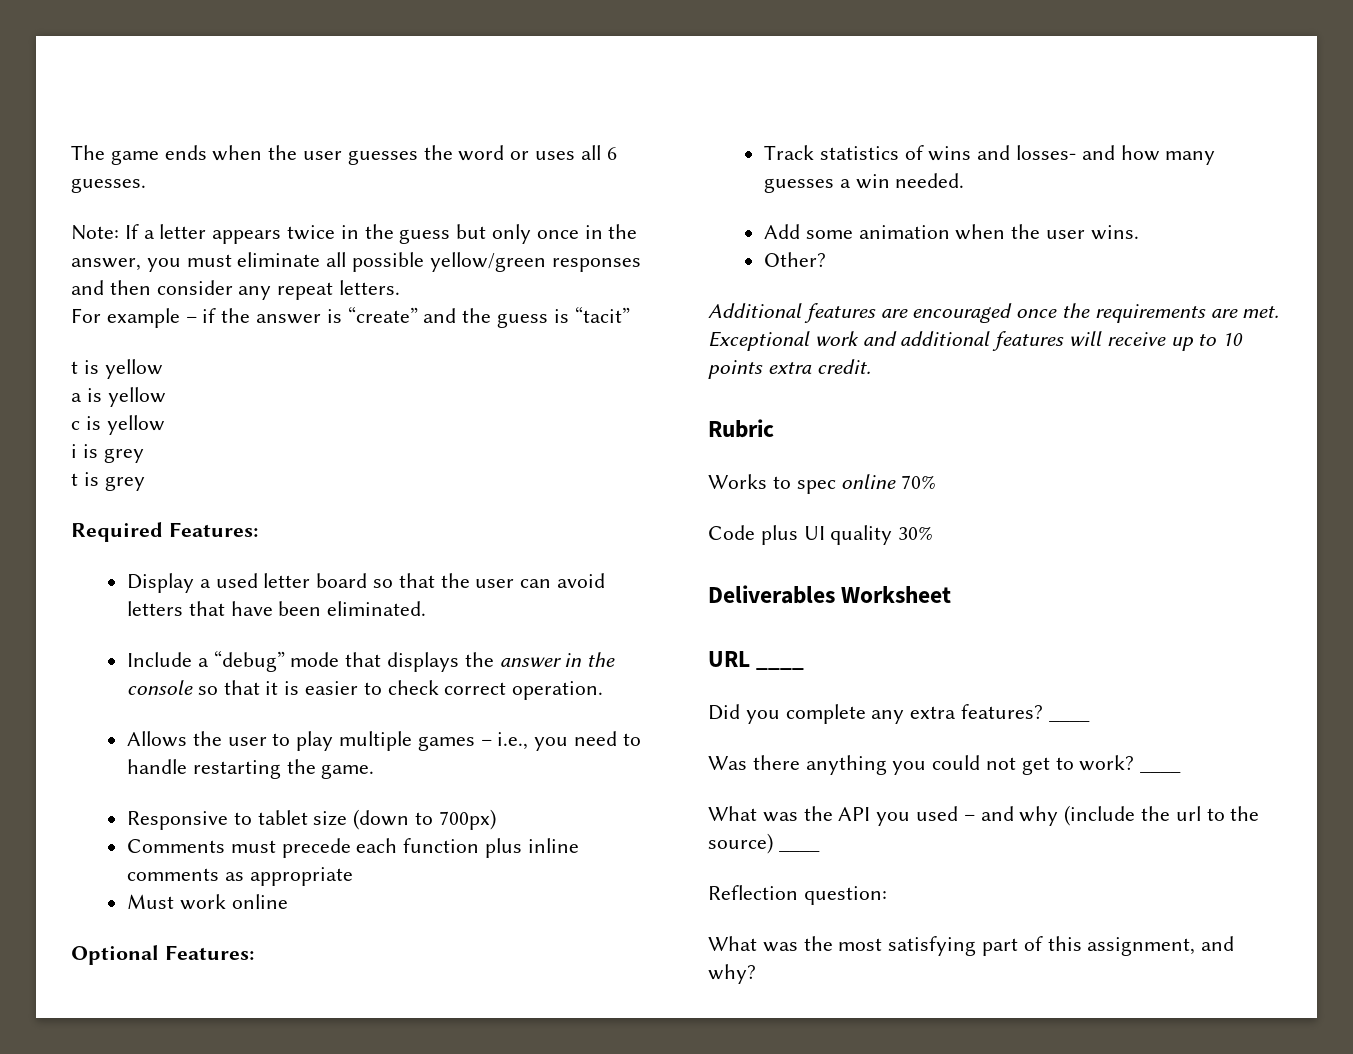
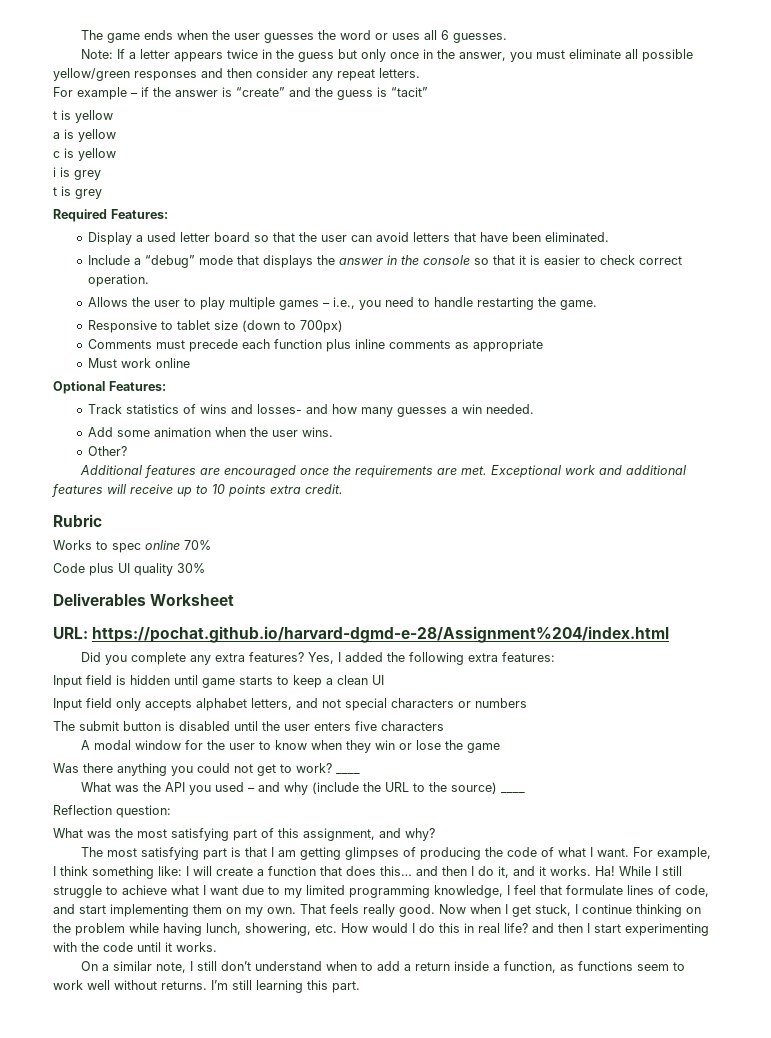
[708,651,750,667] [756,667,805,670] URL ____ -> [53,626,670,643] URL: https://pochat.github.io/harvard-dgmd-e-28/Assignment%204/index.html
[1048,719,1090,722] ____ -> [308,652,556,665] [53,675,384,688] [53,698,527,711] [53,721,444,731] [81,740,501,753] Yes, I added the following extra features: // Input field is hidden until game starts to keep a clean UI // Input field only accepts alphabet letters, and not special characters or numbers // The submit button is disabled until the user enters five characters // A modal window for the user to know when they win or lose the game
[1175,806,1201,821] url -> [385,782,410,792] URL
(756, 974) none -> [81,847,712,860] [53,866,682,879] [53,885,709,898] [53,904,701,917] [53,923,709,936] [53,942,217,952] [81,961,686,973] [53,980,360,993] // The most satisfying part is that I am getting glimpses of producing the code of what I want. For example, I think something like: I will create a function that does this… and then I do it, and it works. Ha! While I still struggle to achieve what I want due to my limited programming knowledge, I feel that formulate lines of code, and start implementing them on my own. That feels really good. Now when I get stuck, I continue thinking on the problem while having lunch, showering, etc. How would I do this in real life? and then I start experimenting with the code until it works. // On a similar note, I still don’t understand when to add a return inside a function, as functions seem to work well without returns. I’m still learning this part.

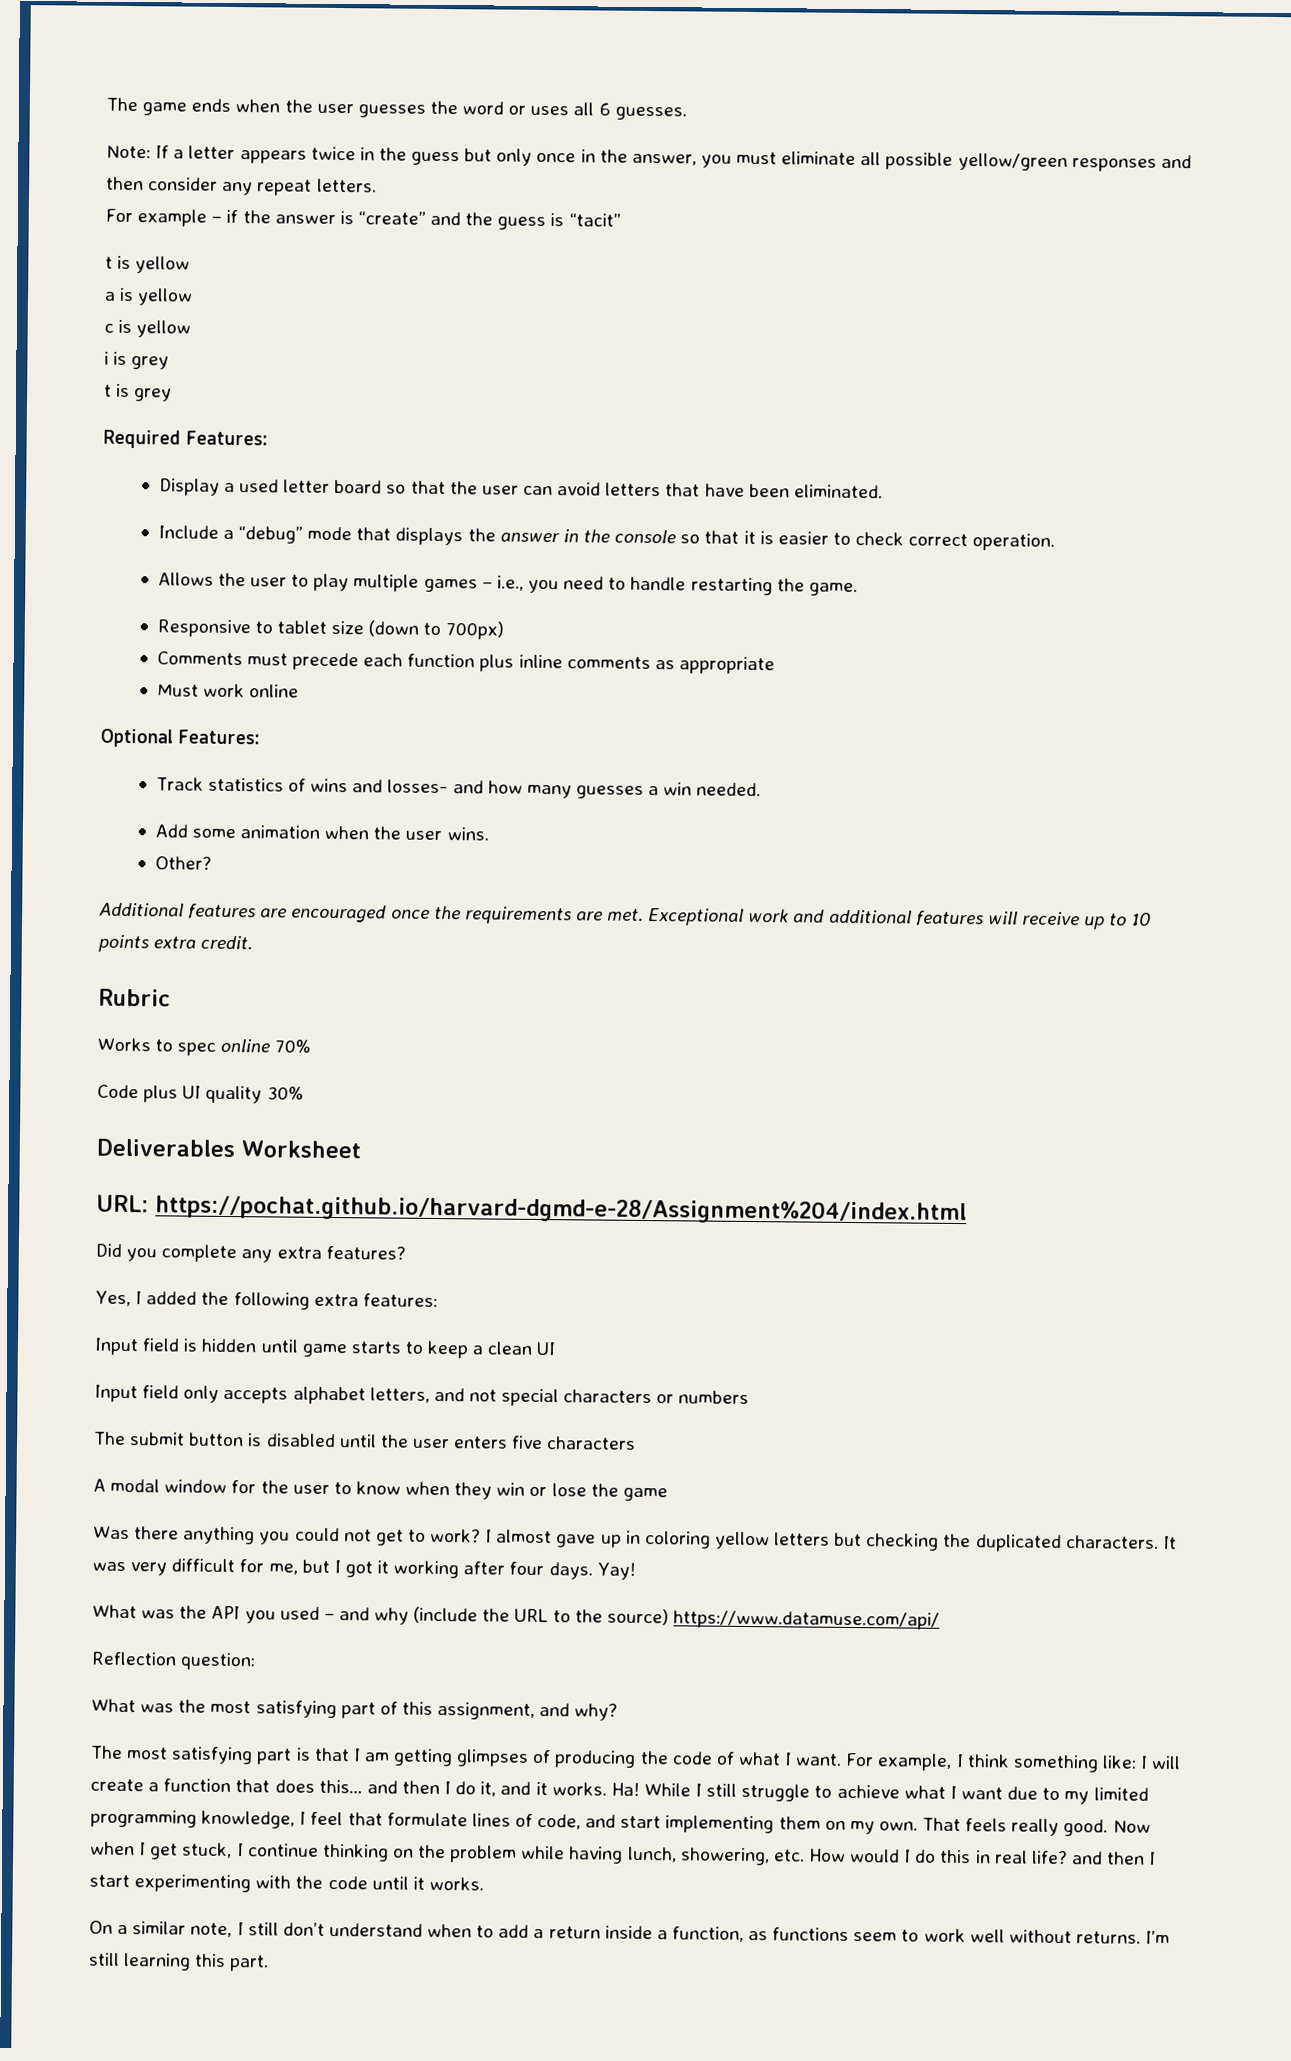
(305, 657) none -> (406, 1252) //
[336,773,360,775] ____ -> [485,1529,1177,1553] [92,1558,636,1580] I almost gave up in coloring yellow letters but checking the duplicated characters. It was very difficult for me, but I got it working after four days. Yay!
[501,792,526,794] ____ -> [672,1610,940,1630] https://www.datamuse.com/api/

